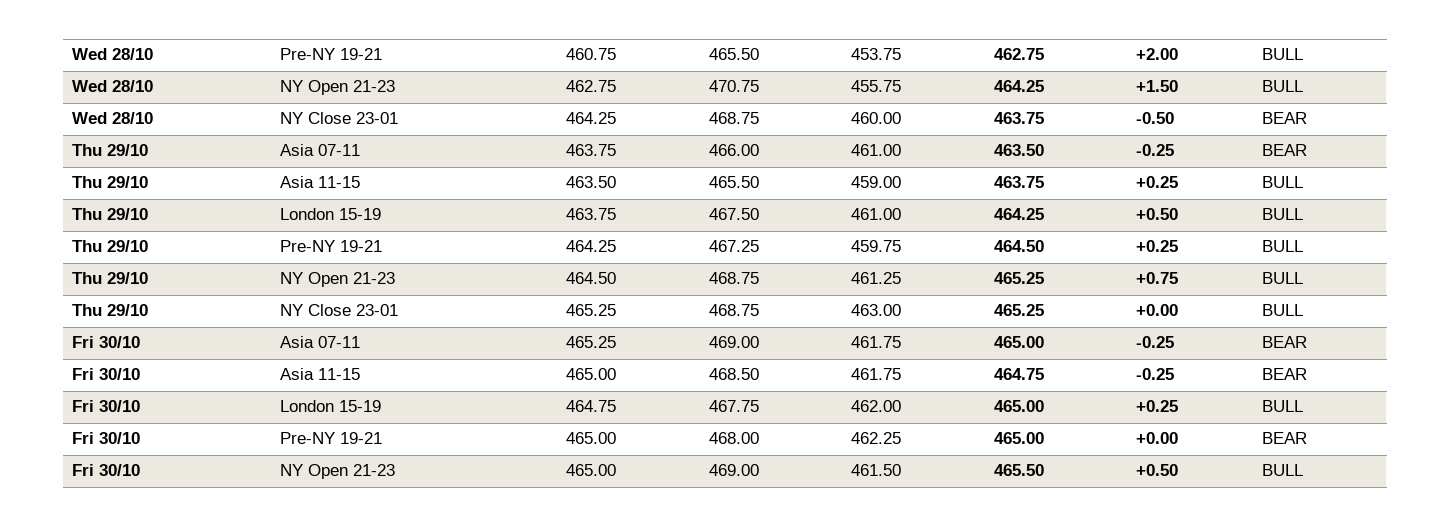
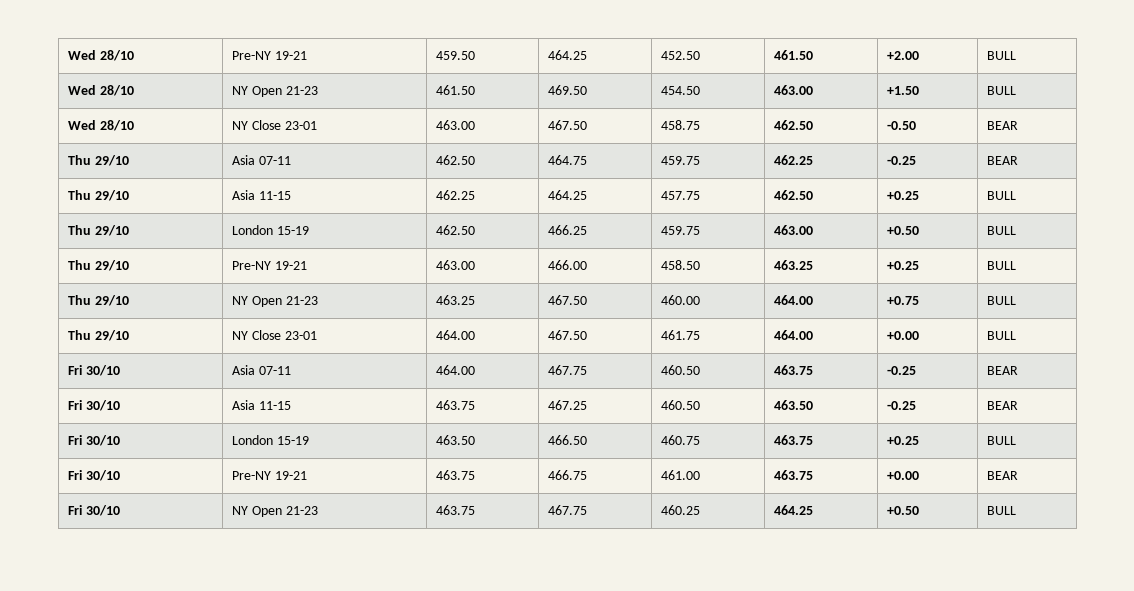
[566,48,617,60] [709,48,760,60] [851,48,902,60] [994,48,1045,60] 460.75 | 465.50 | 453.75 | 462.75 -> [436,51,476,60] [548,50,588,60] [661,51,701,60] [774,50,814,60] 459.50 | 464.25 | 452.50 | 461.50
[566,80,617,92] [709,80,760,92] [851,80,902,92] [994,80,1045,92] 462.75 | 470.75 | 455.75 | 464.25 -> [436,85,476,95] [548,85,588,95] [661,86,701,95] [774,85,814,95] 461.50 | 469.50 | 454.50 | 463.00
[566,112,617,124] [709,112,760,124] [851,112,902,124] [994,112,1045,124] 464.25 | 468.75 | 460.00 | 463.75 -> [436,120,476,130] [548,120,588,130] [661,120,701,130] [774,120,814,130] 463.00 | 467.50 | 458.75 | 462.50
[566,144,617,156] [709,144,760,156] [851,144,902,156] [994,144,1045,156] 463.75 | 466.00 | 461.00 | 463.50 -> [436,155,476,165] [548,155,588,165] [661,156,701,165] [774,155,814,165] 462.50 | 464.75 | 459.75 | 462.25
[566,176,617,188] [709,176,760,188] [851,176,902,188] [994,176,1045,188] 463.50 | 465.50 | 459.00 | 463.75 -> [436,190,476,200] [548,190,588,200] [661,191,701,200] [774,190,814,200] 462.25 | 464.25 | 457.75 | 462.50
[566,208,617,220] [709,208,760,220] [851,208,902,220] [994,208,1045,220] 463.75 | 467.50 | 461.00 | 464.25 -> [436,225,476,235] [548,225,588,235] [661,226,701,235] [774,225,814,235] 462.50 | 466.25 | 459.75 | 463.00
[566,240,617,252] [709,240,760,252] [851,240,902,252] [994,240,1045,252] 464.25 | 467.25 | 459.75 | 464.50 -> [436,260,476,270] [548,260,588,270] [661,260,701,270] [774,260,814,270] 463.00 | 466.00 | 458.50 | 463.25
[566,272,617,284] [709,272,760,284] [851,272,902,284] [994,272,1045,284] 464.50 | 468.75 | 461.25 | 465.25 -> [436,295,476,305] [548,295,588,305] [661,295,701,305] [774,295,814,305] 463.25 | 467.50 | 460.00 | 464.00
[566,304,617,316] [709,304,760,316] [851,304,902,316] [994,304,1045,316] 465.25 | 468.75 | 463.00 | 465.25 -> [436,330,476,340] [548,330,588,340] [661,330,701,340] [774,330,814,340] 464.00 | 467.50 | 461.75 | 464.00
[566,336,617,348] [709,336,760,348] [851,336,902,348] [994,336,1045,348] 465.25 | 469.00 | 461.75 | 465.00 -> [436,365,476,375] [548,365,588,375] [661,365,701,375] [774,365,814,375] 464.00 | 467.75 | 460.50 | 463.75
[566,368,617,380] [709,368,760,380] [851,368,902,380] [994,368,1045,380] 465.00 | 468.50 | 461.75 | 464.75 -> [436,400,476,410] [548,400,588,410] [661,400,701,410] [774,400,814,410] 463.75 | 467.25 | 460.50 | 463.50
[566,400,617,412] [709,400,760,412] [851,400,902,412] [994,400,1045,412] 464.75 | 467.75 | 462.00 | 465.00 -> [436,435,476,445] [548,435,588,445] [661,435,701,445] [774,435,814,445] 463.50 | 466.50 | 460.75 | 463.75
[566,432,617,444] [709,432,760,444] [851,432,902,444] [994,432,1045,444] 465.00 | 468.00 | 462.25 | 465.00 -> [436,470,476,480] [548,470,588,480] [661,470,701,480] [774,470,814,480] 463.75 | 466.75 | 461.00 | 463.75
[566,464,617,476] [709,464,760,476] [851,464,902,476] [994,464,1045,476] 465.00 | 469.00 | 461.50 | 465.50 -> [436,505,476,515] [548,505,588,515] [661,505,701,515] [774,505,814,515] 463.75 | 467.75 | 460.25 | 464.25

